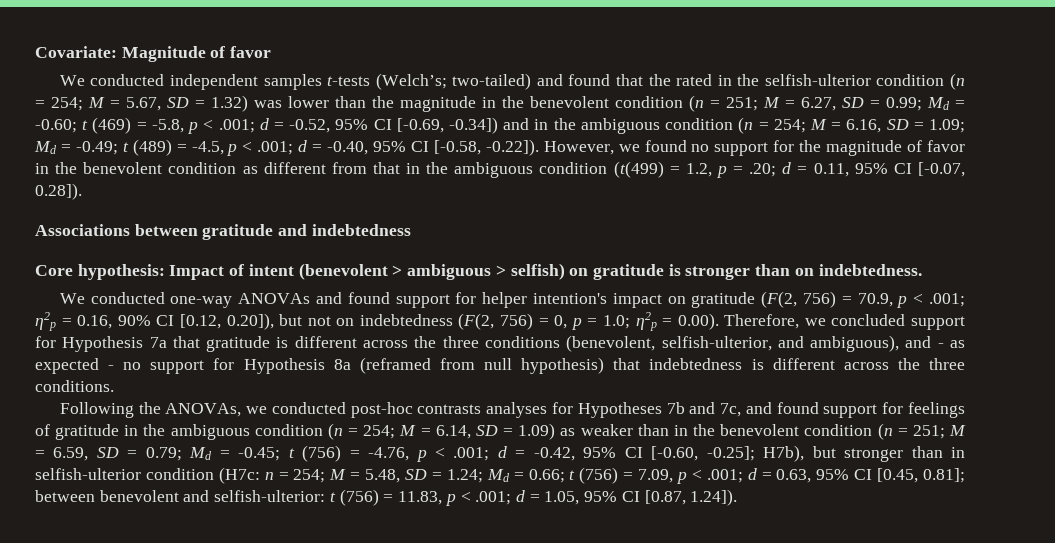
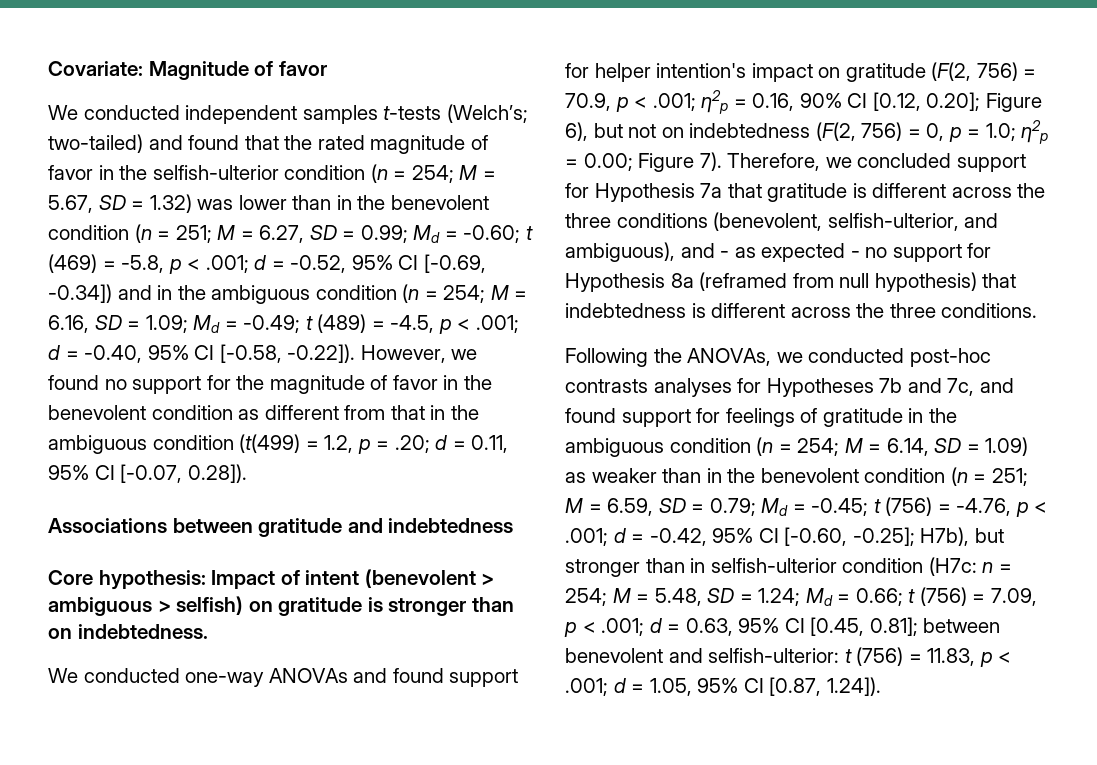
(713, 80) none -> [370,135,488,154] [48,165,93,180] magnitude of favor
[372,96,476,112] the magnitude -> (332, 202) none
[226,313,274,330] 0.20]), -> [926,92,1042,112] [565,122,588,141] 0.20]; Figure 6),
[677,313,719,330] 0.00). -> [583,152,722,172] 0.00; Figure 7).

